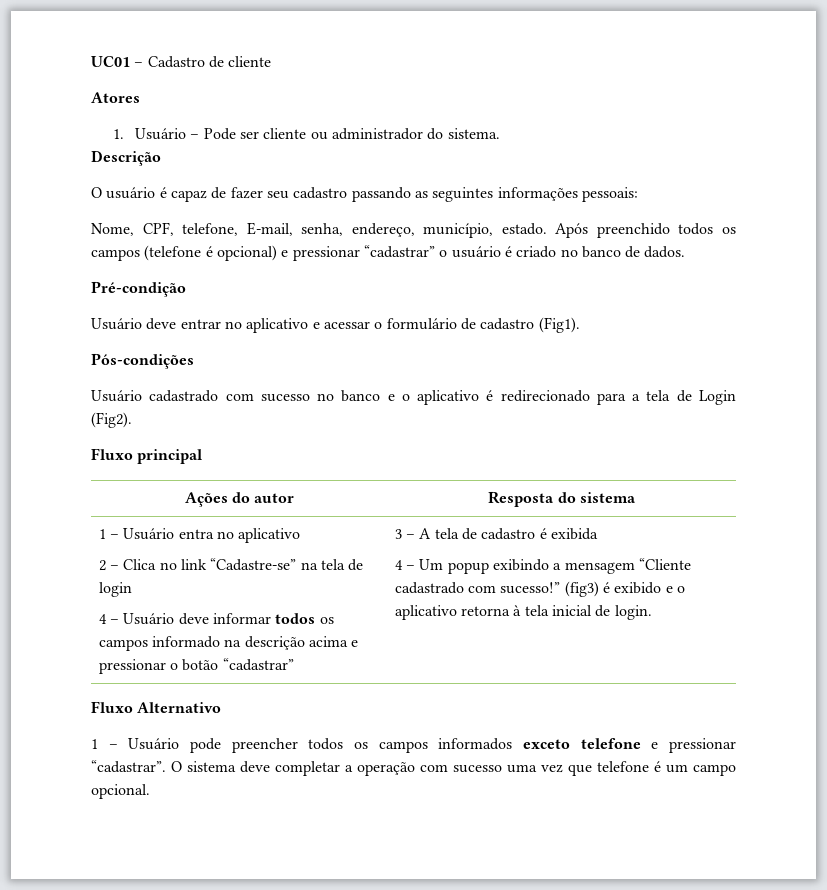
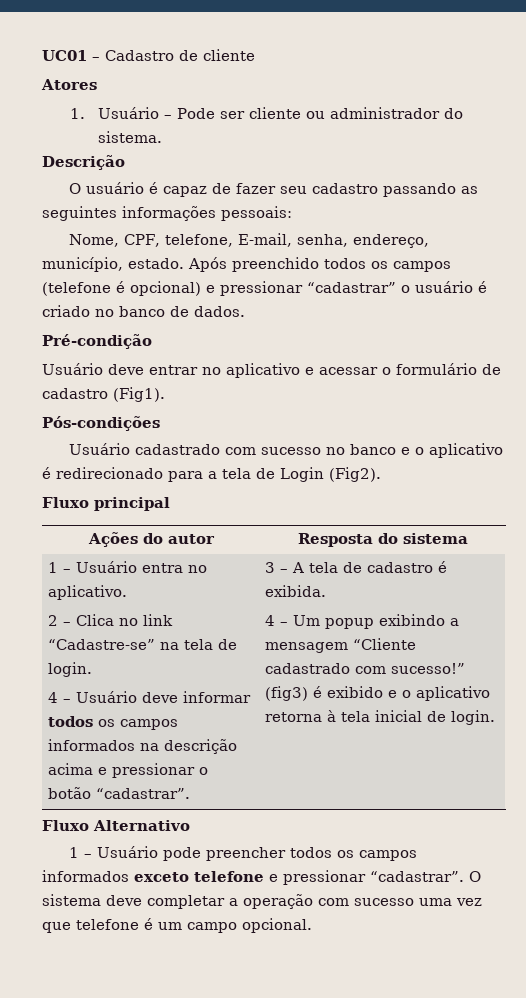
[238,528,301,543] aplicativo -> [48,585,128,600] aplicativo.
[98,582,132,597] login -> [48,662,93,677] login.
[152,636,221,648] informado -> [48,739,136,751] informados
[222,658,294,671] “cadastrar” -> [96,788,191,799] “cadastrar”.
[551,528,599,540] exibida -> [265,585,327,597] exibida.

